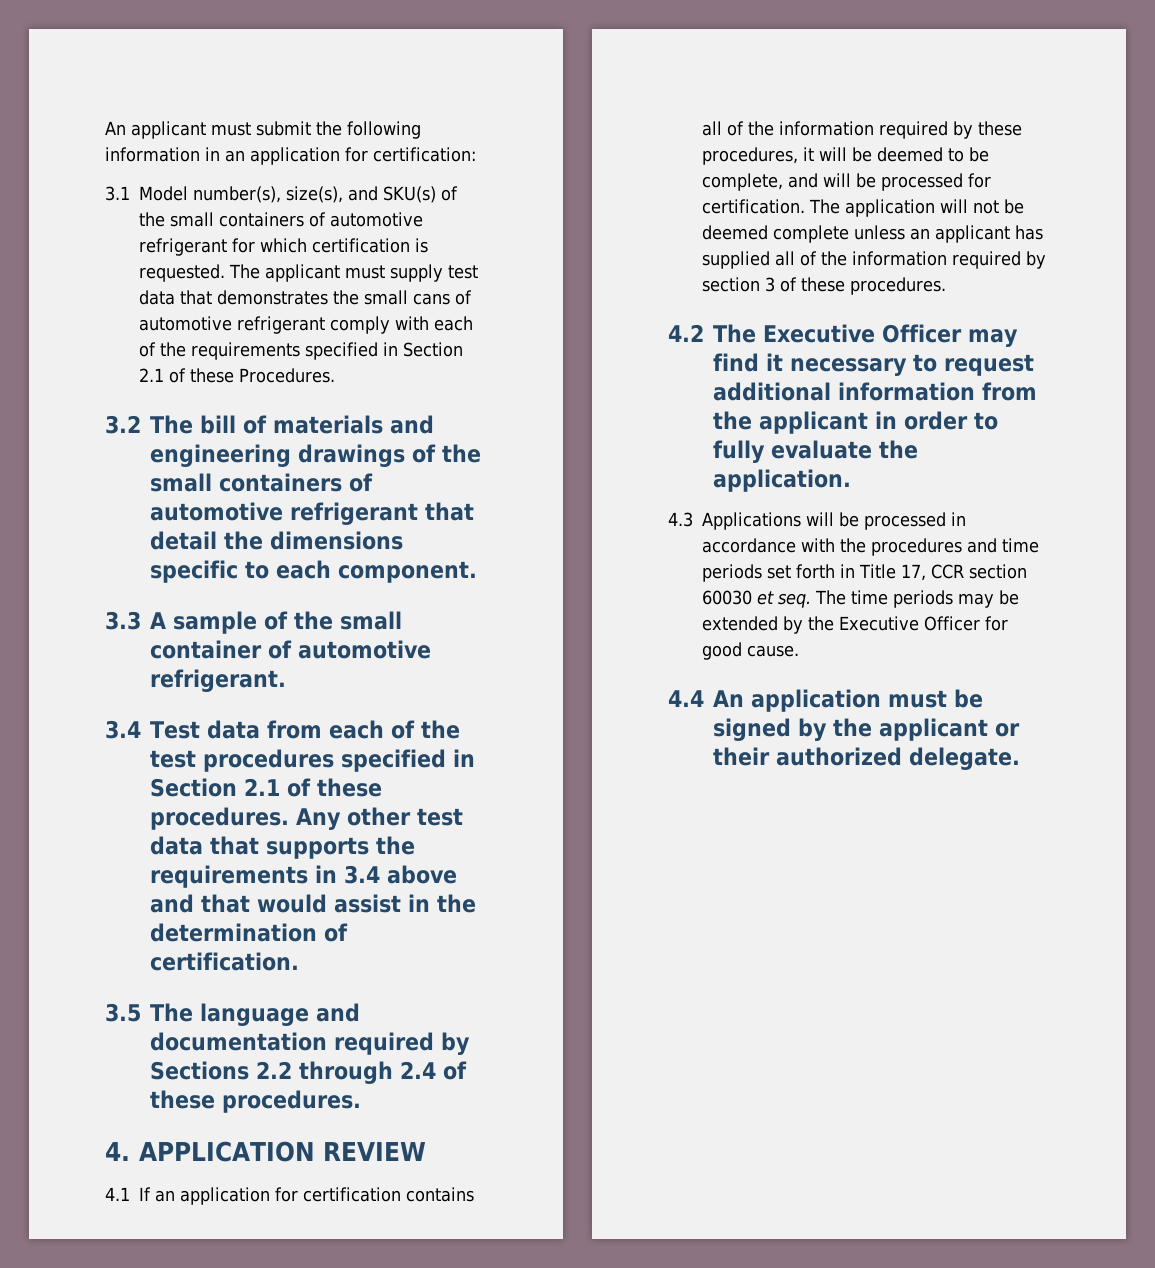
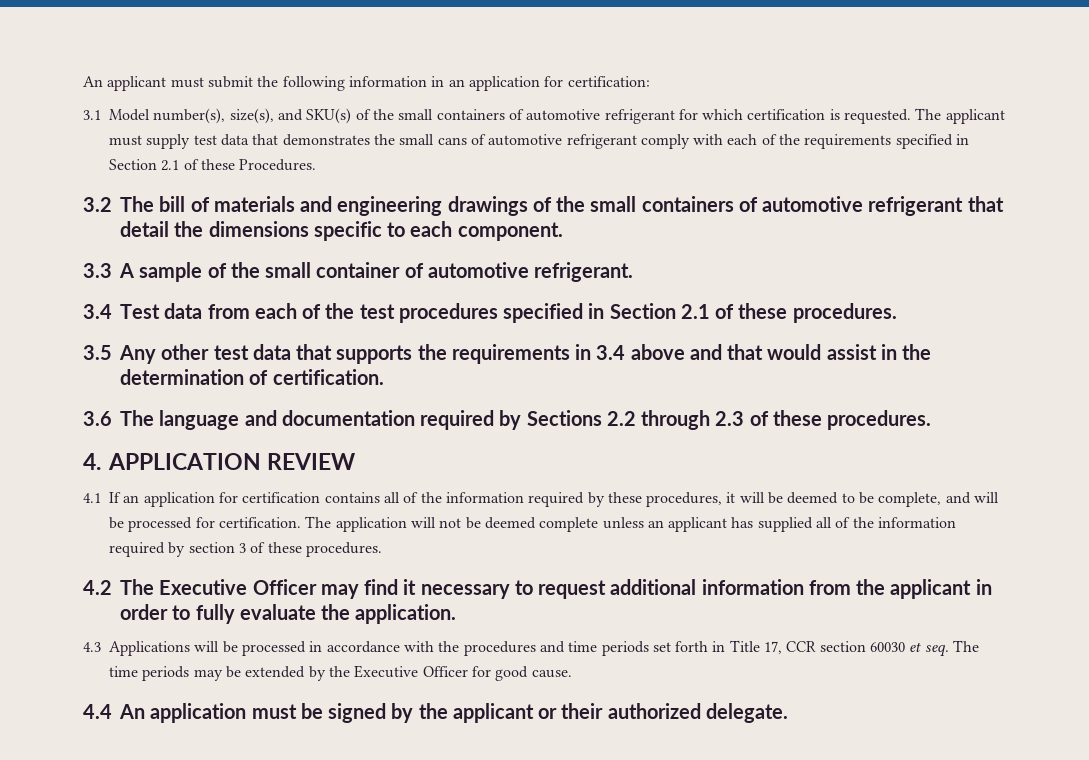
(289, 818) none -> [83,345,112,360] // 3.5
[105,1003,141,1022] 3.5 -> [83,411,112,426] 3.6
[400,1061,436,1079] 2.4 -> [715,411,745,426] 2.3

